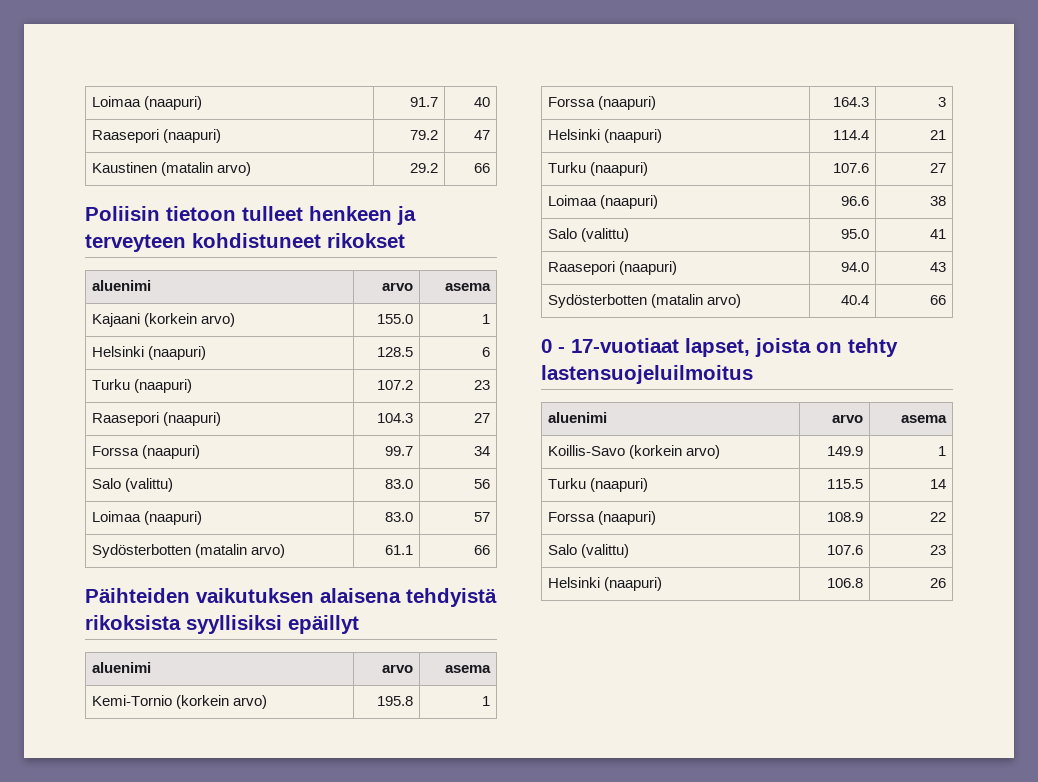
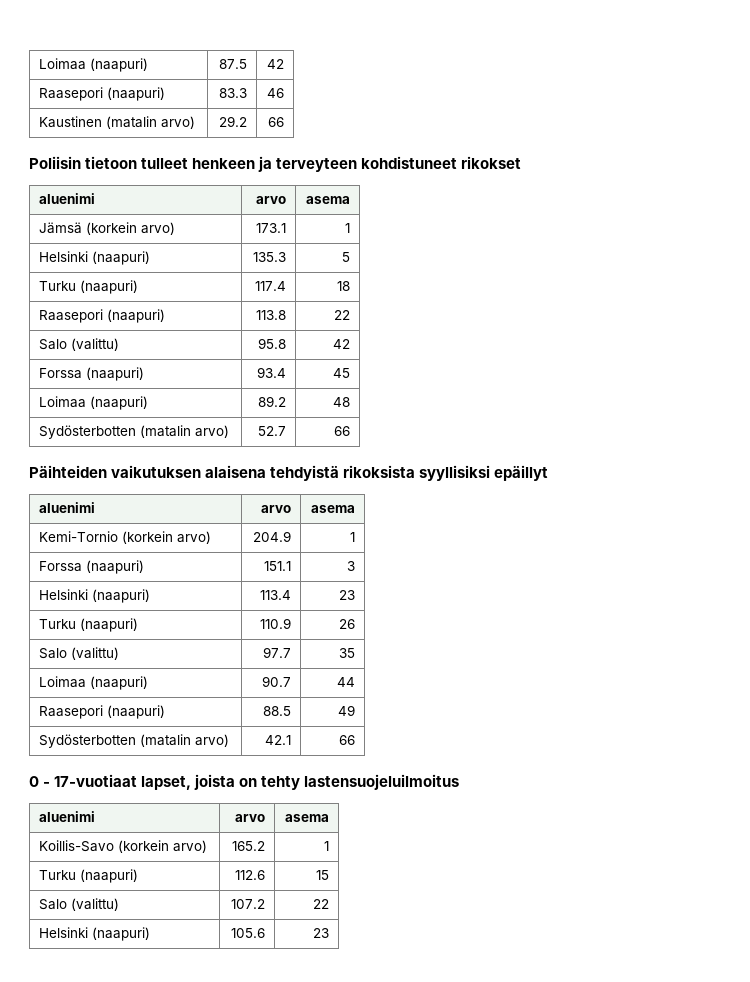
[92,96,203,110] [409,97,438,107] [473,97,490,107] [92,129,222,143] [409,130,438,140] [473,130,490,140] Loimaa (naapuri) | 91.7 | 40 // Raasepori (naapuri) | 79.2 | 47 -> [38,58,148,72] [219,59,248,69] [267,59,285,69] [38,87,165,101] [219,88,248,98] [267,88,285,98] Loimaa (naapuri) | 87.5 | 42 // Raasepori (naapuri) | 83.3 | 46
[92,313,236,327] [376,314,413,324] Kajaani (korkein arvo) | 155.0 -> [38,222,175,235] [256,223,287,233] Jämsä (korkein arvo) | 173.1
[376,347,413,357] [481,347,490,357] [92,379,193,393] [376,380,413,390] [473,380,490,390] [92,412,222,426] [376,413,413,423] [473,413,490,423] [92,445,201,459] [384,446,413,456] [473,446,490,456] [92,478,174,492] [384,479,413,489] [473,479,490,489] [92,511,203,525] [384,512,413,522] [473,512,490,522] [92,544,286,558] [384,545,413,555] 128.5 | 6 // Turku (naapuri) | 107.2 | 23 // Raasepori (naapuri) | 104.3 | 27 // Forssa (naapuri) | 99.7 | 34 // Salo (valittu) | 83.0 | 56 // Loimaa (naapuri) | 83.0 | 57 // Sydösterbotten (matalin arvo) | 61.1 -> [253,252,287,262] [342,252,351,262] [38,280,138,294] [255,281,287,291] [337,281,351,291] [38,309,165,323] [256,310,287,320] [334,310,351,320] [38,338,119,351] [258,338,287,349] [333,339,351,349] [38,367,144,381] [257,367,287,378] [333,368,351,378] [38,396,148,410] [258,396,287,407] [333,397,351,407] [38,425,229,439] [258,426,287,436] 135.3 | 5 // Turku (naapuri) | 117.4 | 18 // Raasepori (naapuri) | 113.8 | 22 // Salo (valittu) | 95.8 | 42 // Forssa (naapuri) | 93.4 | 45 // Loimaa (naapuri) | 89.2 | 48 // Sydösterbotten (matalin arvo) | 52.7
[376,696,413,706] 195.8 -> [253,531,292,542] 204.9
[832,97,869,107] 164.3 -> [264,561,292,571] 151.1
[832,130,869,140] [929,130,946,140] [548,162,649,176] [832,163,869,173] [929,163,946,173] [548,195,659,209] [840,196,869,206] [929,196,946,206] [548,228,630,242] [840,229,869,239] [929,229,946,239] [548,261,678,275] [840,262,869,272] [929,262,946,272] [548,294,742,308] [840,295,869,305] 114.4 | 21 // Turku (naapuri) | 107.6 | 27 // Loimaa (naapuri) | 96.6 | 38 // Salo (valittu) | 95.0 | 41 // Raasepori (naapuri) | 94.0 | 43 // Sydösterbotten (matalin arvo) | 40.4 -> [260,590,292,600] [339,590,356,600] [38,618,138,632] [260,618,292,629] [339,619,356,629] [38,647,119,660] [263,647,292,658] [339,648,356,658] [38,676,148,690] [262,676,292,687] [337,677,356,687] [38,705,165,719] [263,706,292,716] [338,705,356,716] [38,734,229,748] [265,735,292,745] 113.4 | 23 // Turku (naapuri) | 110.9 | 26 // Salo (valittu) | 97.7 | 35 // Loimaa (naapuri) | 90.7 | 44 // Raasepori (naapuri) | 88.5 | 49 // Sydösterbotten (matalin arvo) | 42.1
[826,446,863,456] 149.9 -> [232,841,266,851] 165.2
[826,479,863,489] [929,479,946,489] [548,511,657,525] [826,512,863,522] [929,512,946,522] [548,544,630,558] [826,545,863,555] [929,545,946,555] [548,577,663,591] [826,578,863,588] [929,578,946,588] 115.5 | 14 // Forssa (naapuri) | 108.9 | 22 // Salo (valittu) | 107.6 | 23 // Helsinki (naapuri) | 106.8 | 26 -> [235,870,266,880] [316,870,330,880] [38,898,119,911] [231,899,266,909] [313,899,330,909] [38,927,150,941] [231,928,266,938] [313,928,330,938] 112.6 | 15 // Salo (valittu) | 107.2 | 22 // Helsinki (naapuri) | 105.6 | 23

